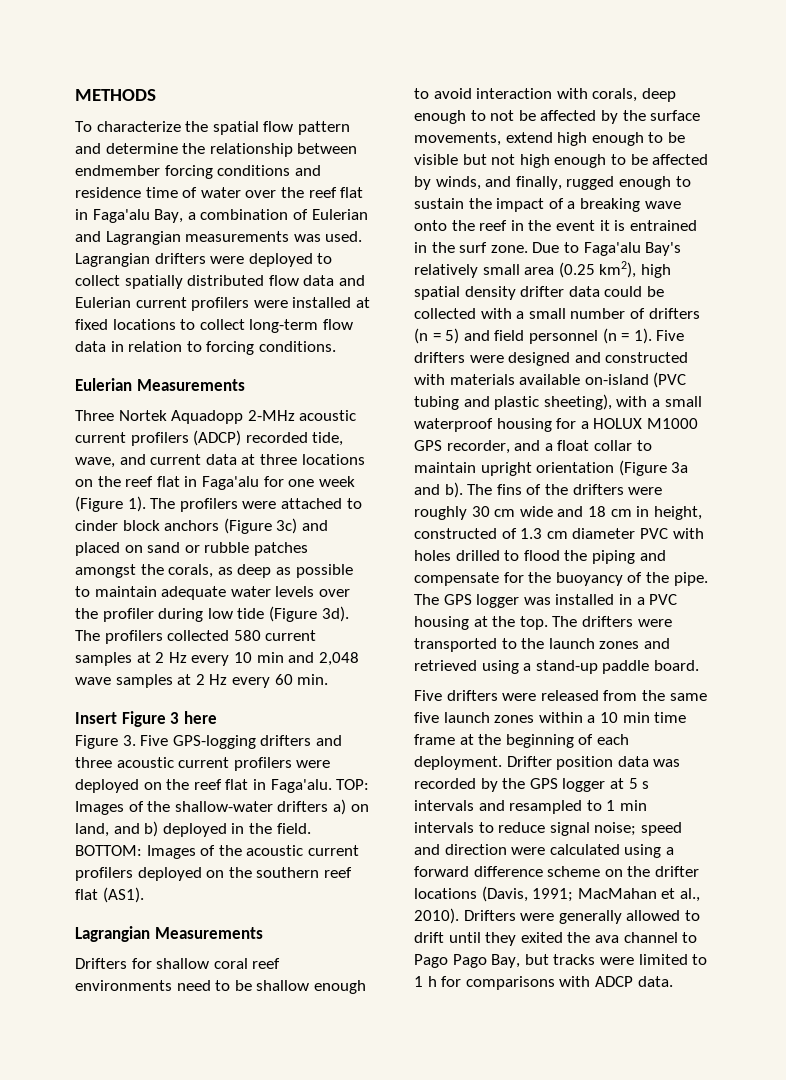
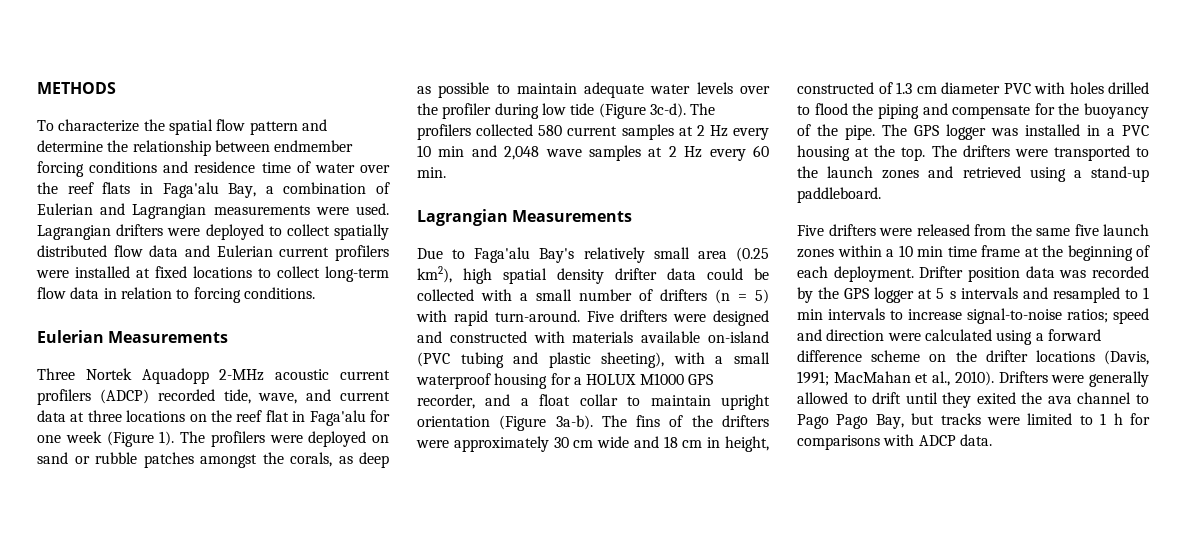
[340,187,364,198] flat -> [102,182,131,194] flats
[293,234,321,242] was -> [315,207,349,215] were
[280,498,362,509] [75,518,328,534] [75,542,120,556] attached to cinder block anchors (Figure 3c) and placed -> [308,431,367,447] deployed
[321,606,349,622] 3d). -> [649,103,686,118] 3c-d).
[75,711,217,727] [75,735,342,749] [75,757,331,771] [75,779,370,793] [75,799,369,815] [75,821,311,837] [75,845,359,859] [75,867,352,881] [75,887,144,903] [75,926,263,942] [75,958,281,969] [75,980,366,994] [414,88,676,102] [414,110,701,124] [414,132,685,146] [414,154,709,168] [414,176,691,190] [414,198,681,212] [414,220,697,231] [414,242,528,253] Insert Figure 3 here // Figure 3. Five GPS-logging drifters and three acoustic current profilers were deployed on the reef flat in Faga'alu. TOP: Images of the shallow-water drifters a) on land, and b) deployed in the field. BOTTOM: Images of the acoustic current profilers deployed on the southern reef flat (AS1). // Lagrangian Measurements // Drifters for shallow coral reef environments need to be shallow enough to avoid interaction with corals, deep enough to not be affected by the surface movements, extend high enough to be visible but not high enough to be affected by winds, and finally, rugged enough to sustain the impact of a breaking wave onto the reef in the event it is entrained in the surf zone. -> [417,209,633,226] Lagrangian Measurements //
[463,328,652,344] and field personnel (n = 1). -> [416,310,580,326] with rapid turn-around.
[671,462,689,473] [414,482,463,498] 3a and b). -> [555,415,593,430] 3a-b).
[414,506,467,520] roughly -> [453,436,549,452] approximately
[602,660,699,674] paddle board. -> [797,187,881,203] paddleboard.
[498,822,637,836] reduce signal noise; -> [908,308,1108,324] increase signal-to-noise ratios;

